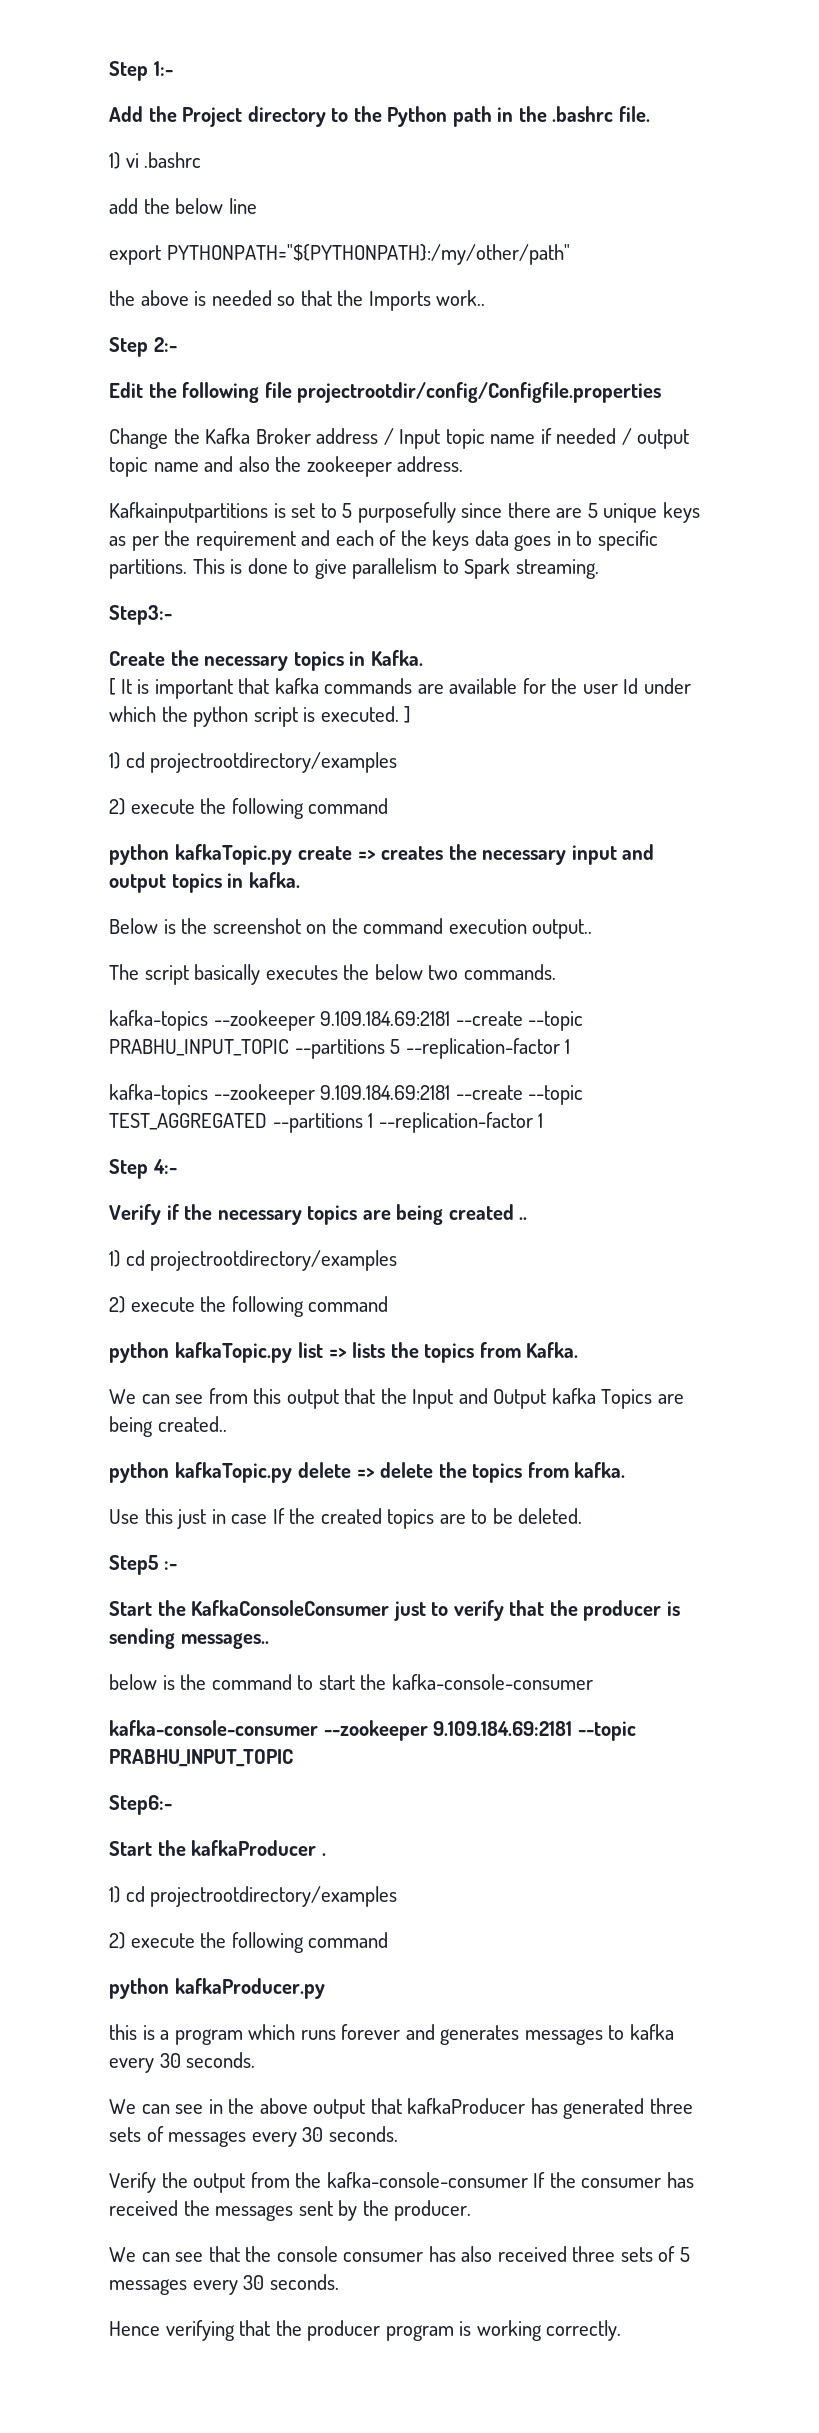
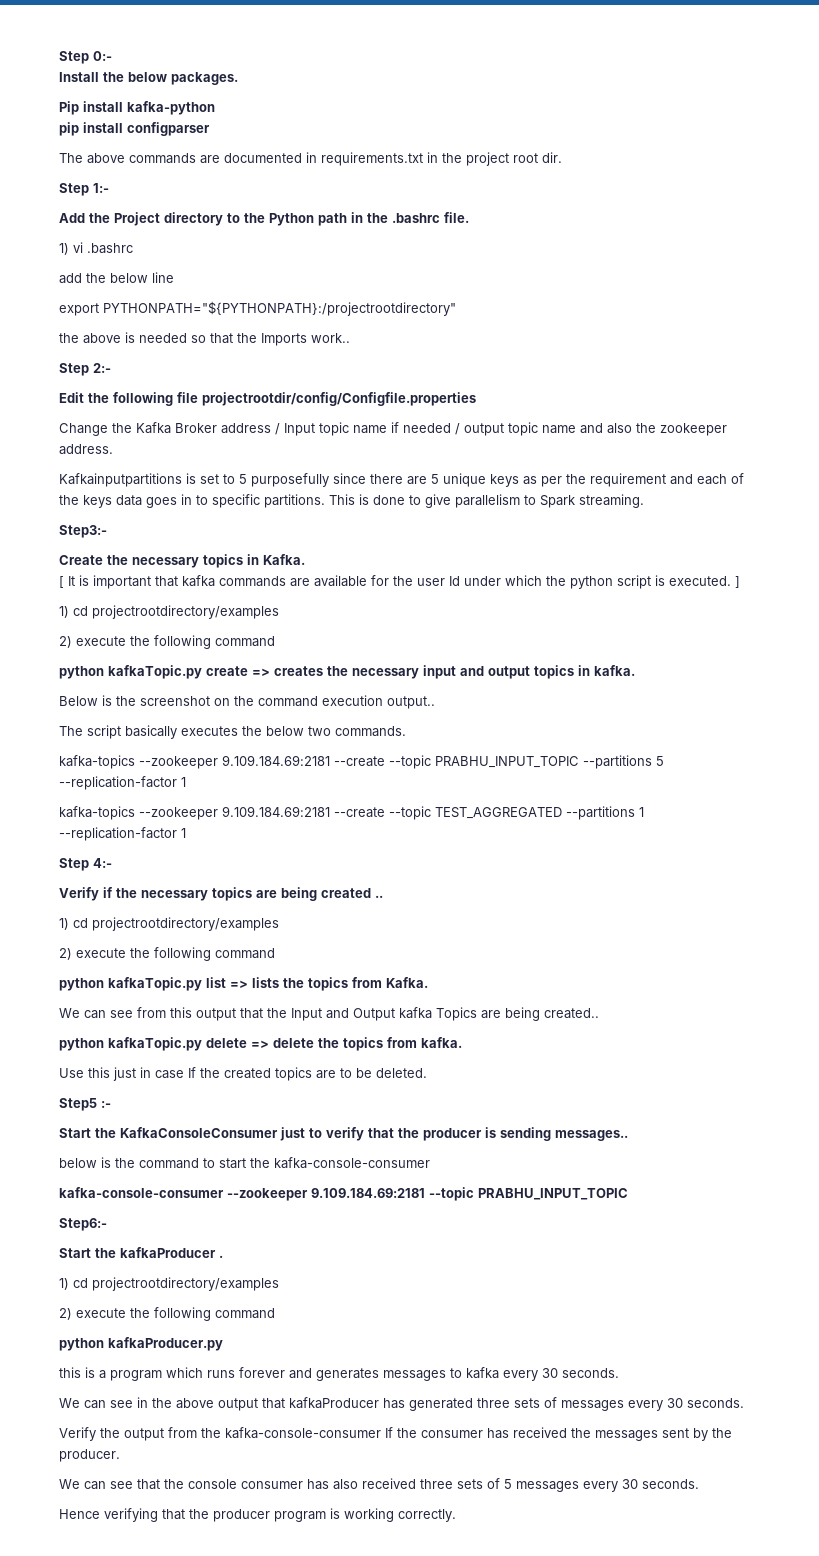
[109,61,148,81] Step -> [59,51,112,64] [59,72,238,85] [59,101,215,115] [59,122,210,136] [59,152,562,166] [59,183,89,196] Step 0:- // Install the below packages. // Pip install kafka-python // pip install configparser // The above commands are documented in requirements.txt in the project root dir. // Step
[166,244,571,265] PYTHONPATH="${PYTHONPATH}:/my/other/path" -> [103,301,456,316] PYTHONPATH="${PYTHONPATH}:/projectrootdirectory"

